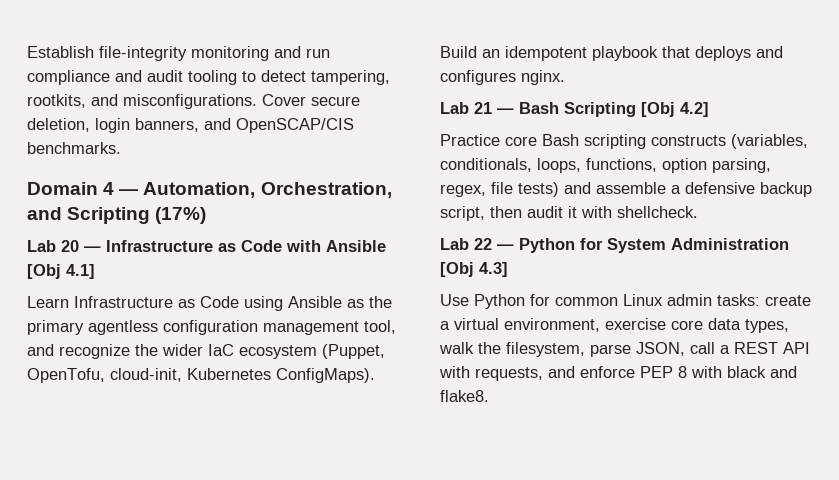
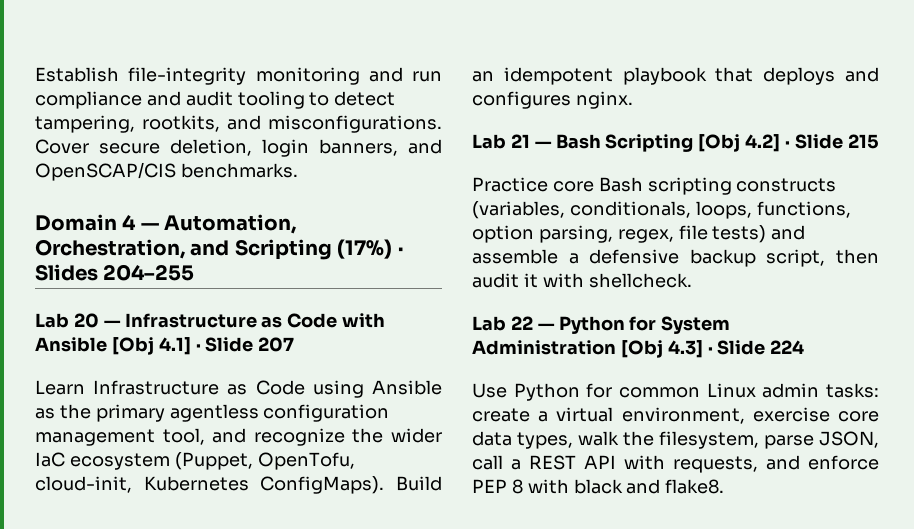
(207, 215) none -> [397,247,403,255] [35,264,195,281] · Slides 204–255
(95, 271) none -> [195,337,295,352] · Slide 207
(709, 109) none -> [785,134,879,149] · Slide 215
(508, 269) none -> [707,340,805,355] · Slide 224

